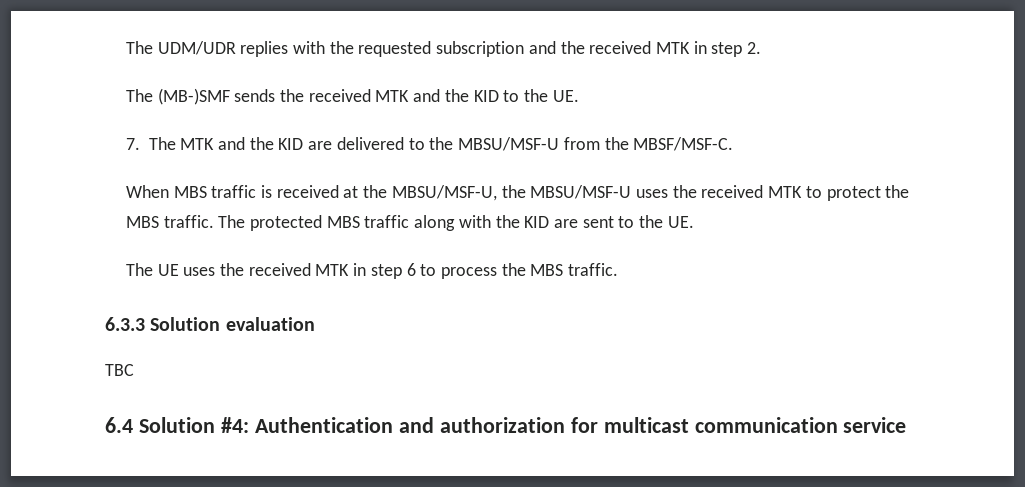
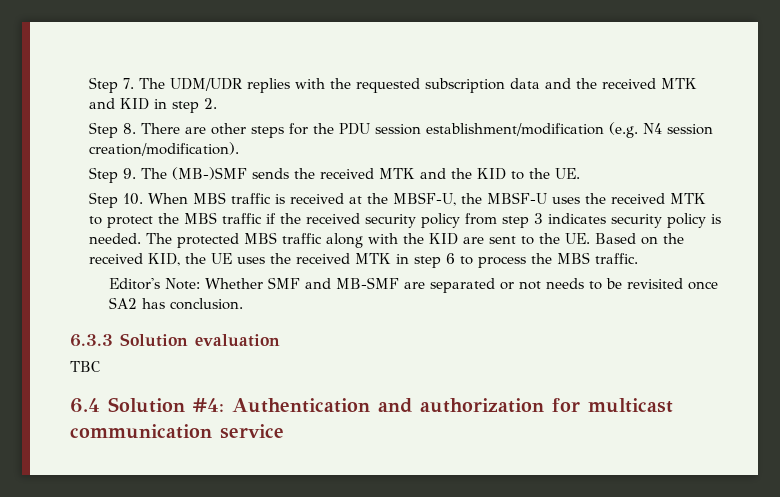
(125, 47) none -> [89,77,135,93] Step 7.
(525, 49) none -> [510,78,541,89] data
(691, 48) none -> [89,98,150,110] and KID
(762, 48) none -> [89,122,714,138] [89,142,240,156] [89,167,137,183] Step 8. There are other steps for the PDU session establishment/modification (e.g. N4 session creation/modification). // Step 9.
[125,137,734,151] 7. The MTK and the KID are delivered to the MBSU/MSF-U from the MBSF/MSF-C. // -> [89,192,144,208] Step 10.
[391,185,632,201] MBSU/MSF-U, the MBSU/MSF-U -> [393,192,548,206] MBSF-U, the MBSF-U
[163,215,214,228] traffic. -> [222,213,722,228] [89,233,142,244] traffic if the received security policy from step 3 indicates security policy is needed.
[125,263,153,276] // The -> [595,233,685,245] [89,253,207,266] Based on the received KID, the
(619, 269) none -> [108,277,718,293] [108,297,243,310] // Editor's Note: Whether SMF and MB-SMF are separated or not needs to be revisited once SA2 has conclusion.

